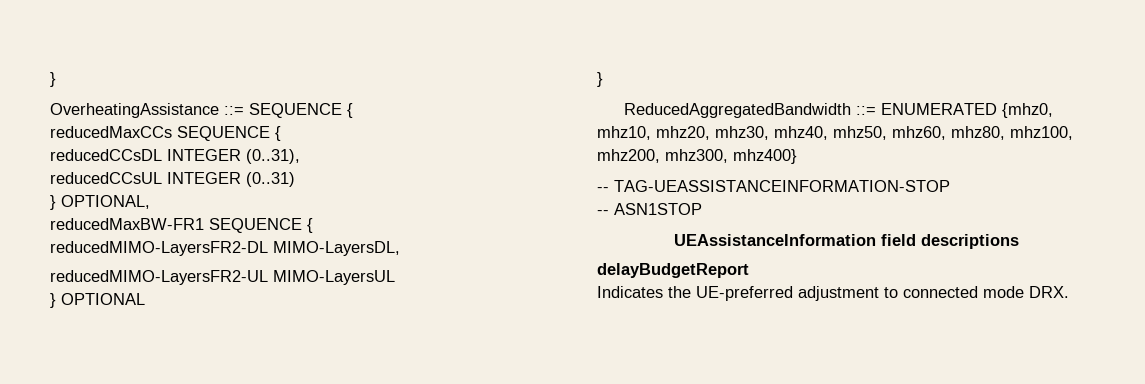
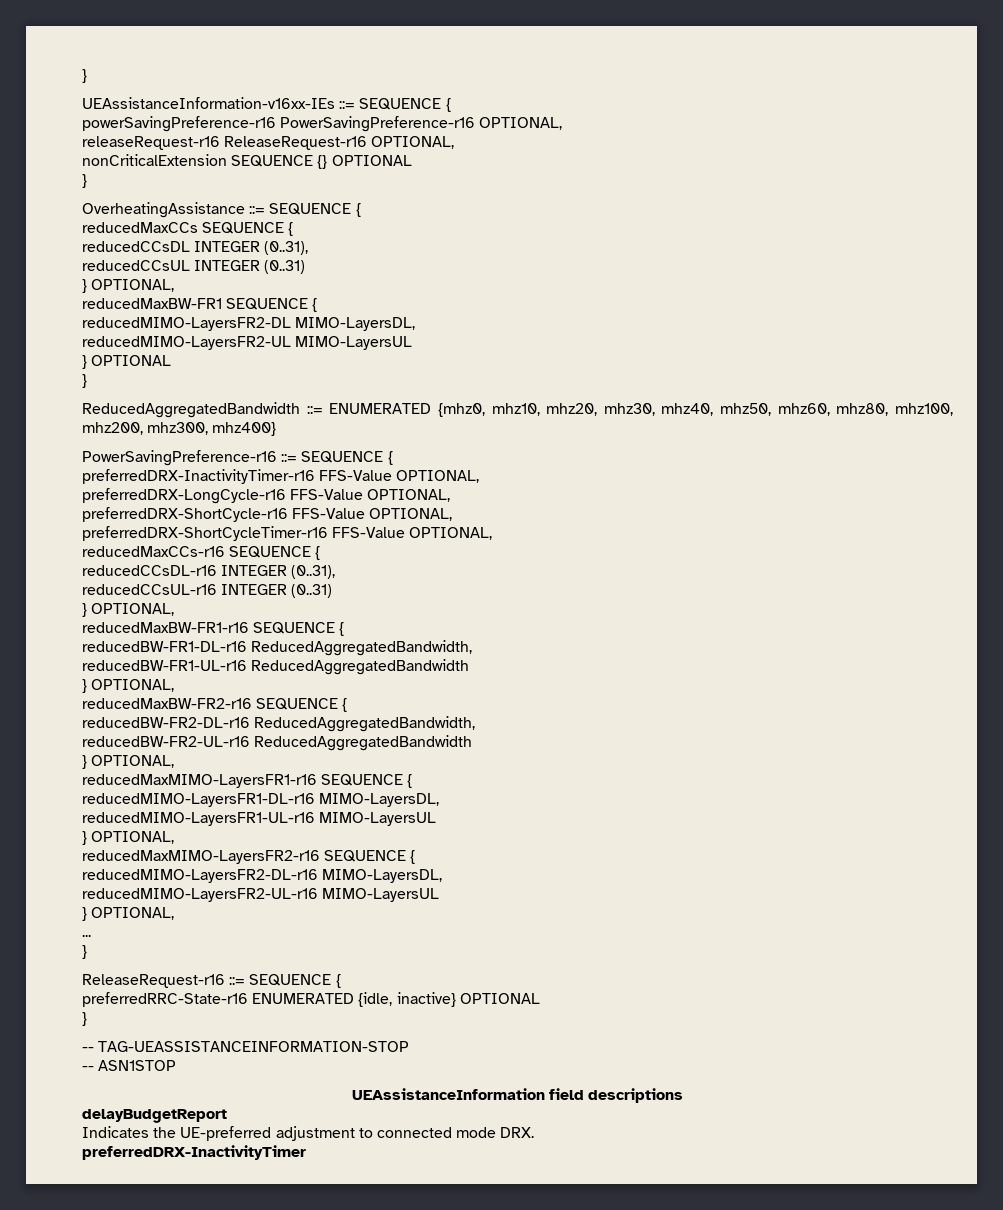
[50,72,56,87] } -> [82,69,87,83] [82,97,451,112] [82,116,563,132] [82,136,455,150] [82,154,412,169] [82,174,87,188] } // UEAssistanceInformation-v16xx-IEs ::= SEQUENCE { // powerSavingPreference-r16 PowerSavingPreference-r16 OPTIONAL, // releaseRequest-r16 ReleaseRequest-r16 OPTIONAL, // nonCriticalExtension SEQUENCE {} OPTIONAL // }
(797, 156) none -> [82,450,393,466] [82,469,480,484] [82,488,451,504] [82,507,453,522] [82,526,493,541] [82,546,321,560] [82,565,336,579] [82,584,333,598] [82,603,175,617] [82,622,345,636] [82,640,473,656] [82,659,470,675] [82,679,175,693] [82,698,348,712] [82,716,476,732] [82,735,473,751] [82,755,175,769] [82,774,413,788] [82,793,440,807] [82,812,437,826] [82,831,175,845] [82,850,416,864] [82,869,443,883] [82,888,440,902] [82,907,175,921] [82,934,91,937] [82,945,87,959] [82,974,341,988] [82,992,540,1007] [82,1012,87,1026] // PowerSavingPreference-r16 ::= SEQUENCE { // preferredDRX-InactivityTimer-r16 FFS-Value OPTIONAL, // preferredDRX-LongCycle-r16 FFS-Value OPTIONAL, // preferredDRX-ShortCycle-r16 FFS-Value OPTIONAL, // preferredDRX-ShortCycleTimer-r16 FFS-Value OPTIONAL, // reducedMaxCCs-r16 SEQUENCE { // reducedCCsDL-r16 INTEGER (0..31), // reducedCCsUL-r16 INTEGER (0..31) // } OPTIONAL, // reducedMaxBW-FR1-r16 SEQUENCE { // reducedBW-FR1-DL-r16 ReducedAggregatedBandwidth, // reducedBW-FR1-UL-r16 ReducedAggregatedBandwidth // } OPTIONAL, // reducedMaxBW-FR2-r16 SEQUENCE { // reducedBW-FR2-DL-r16 ReducedAggregatedBandwidth, // reducedBW-FR2-UL-r16 ReducedAggregatedBandwidth // } OPTIONAL, // reducedMaxMIMO-LayersFR1-r16 SEQUENCE { // reducedMIMO-LayersFR1-DL-r16 MIMO-LayersDL, // reducedMIMO-LayersFR1-UL-r16 MIMO-LayersUL // } OPTIONAL, // reducedMaxMIMO-LayersFR2-r16 SEQUENCE { // reducedMIMO-LayersFR2-DL-r16 MIMO-LayersDL, // reducedMIMO-LayersFR2-UL-r16 MIMO-LayersUL // } OPTIONAL, // ... // } // ReleaseRequest-r16 ::= SEQUENCE { // preferredRRC-State-r16 ENUMERATED {idle, inactive} OPTIONAL // }
(1069, 292) none -> [82,1145,306,1160] // preferredDRX-InactivityTimer

